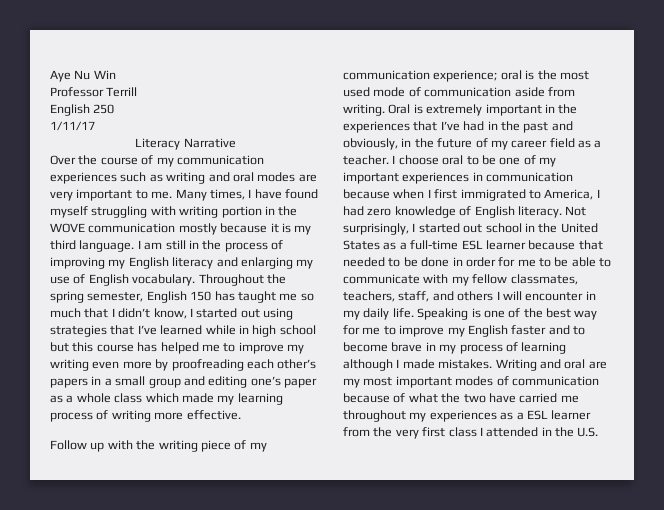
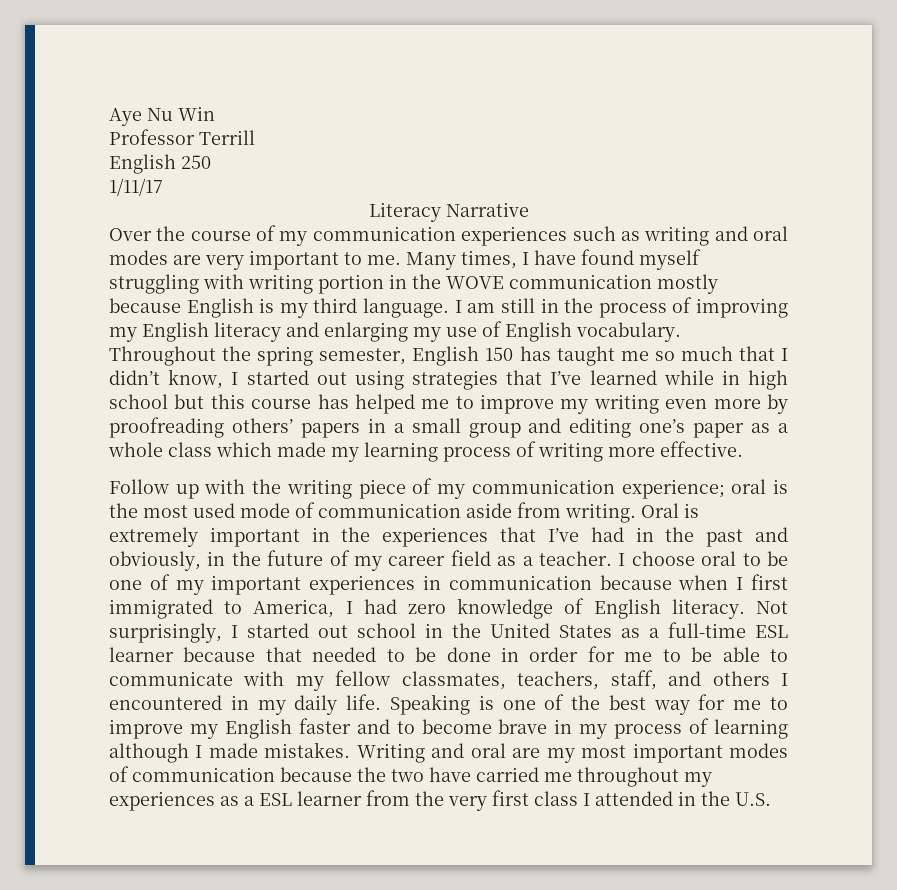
[270,223,279,233] it -> [186,298,254,318] English
[246,359,317,369] each other’s -> [231,418,293,433] others’
[502,291,584,301] will encounter -> [109,695,222,710] encountered
[393,393,438,403] of what -> (352, 774) none

